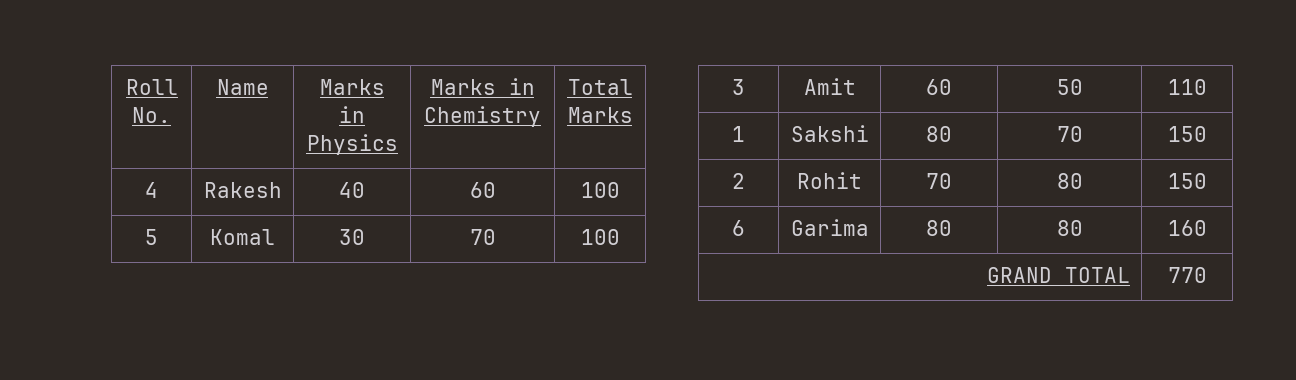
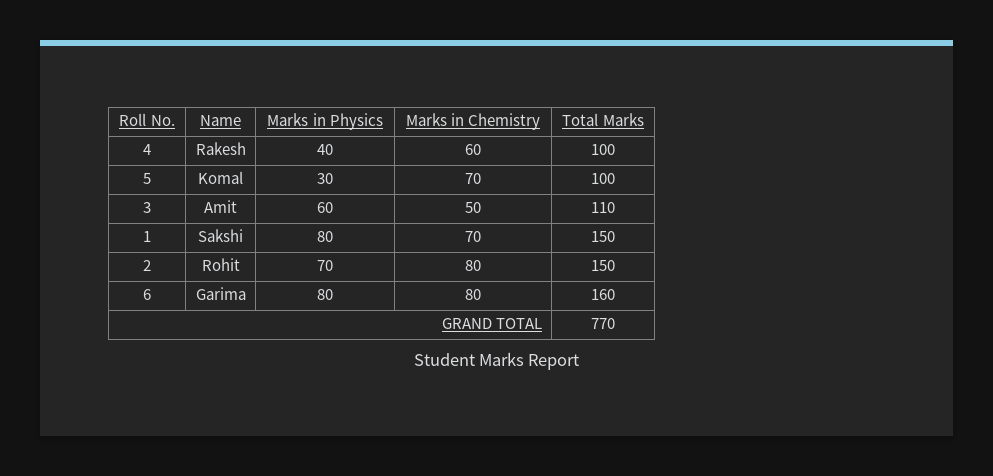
(1207, 275) none -> [413,352,580,370] // Student Marks Report

